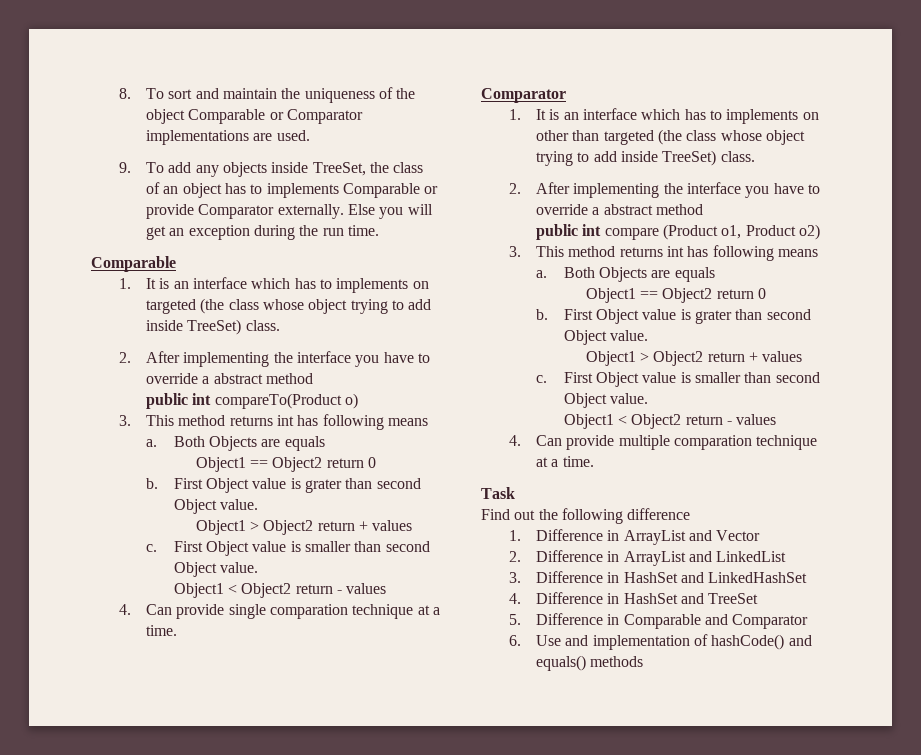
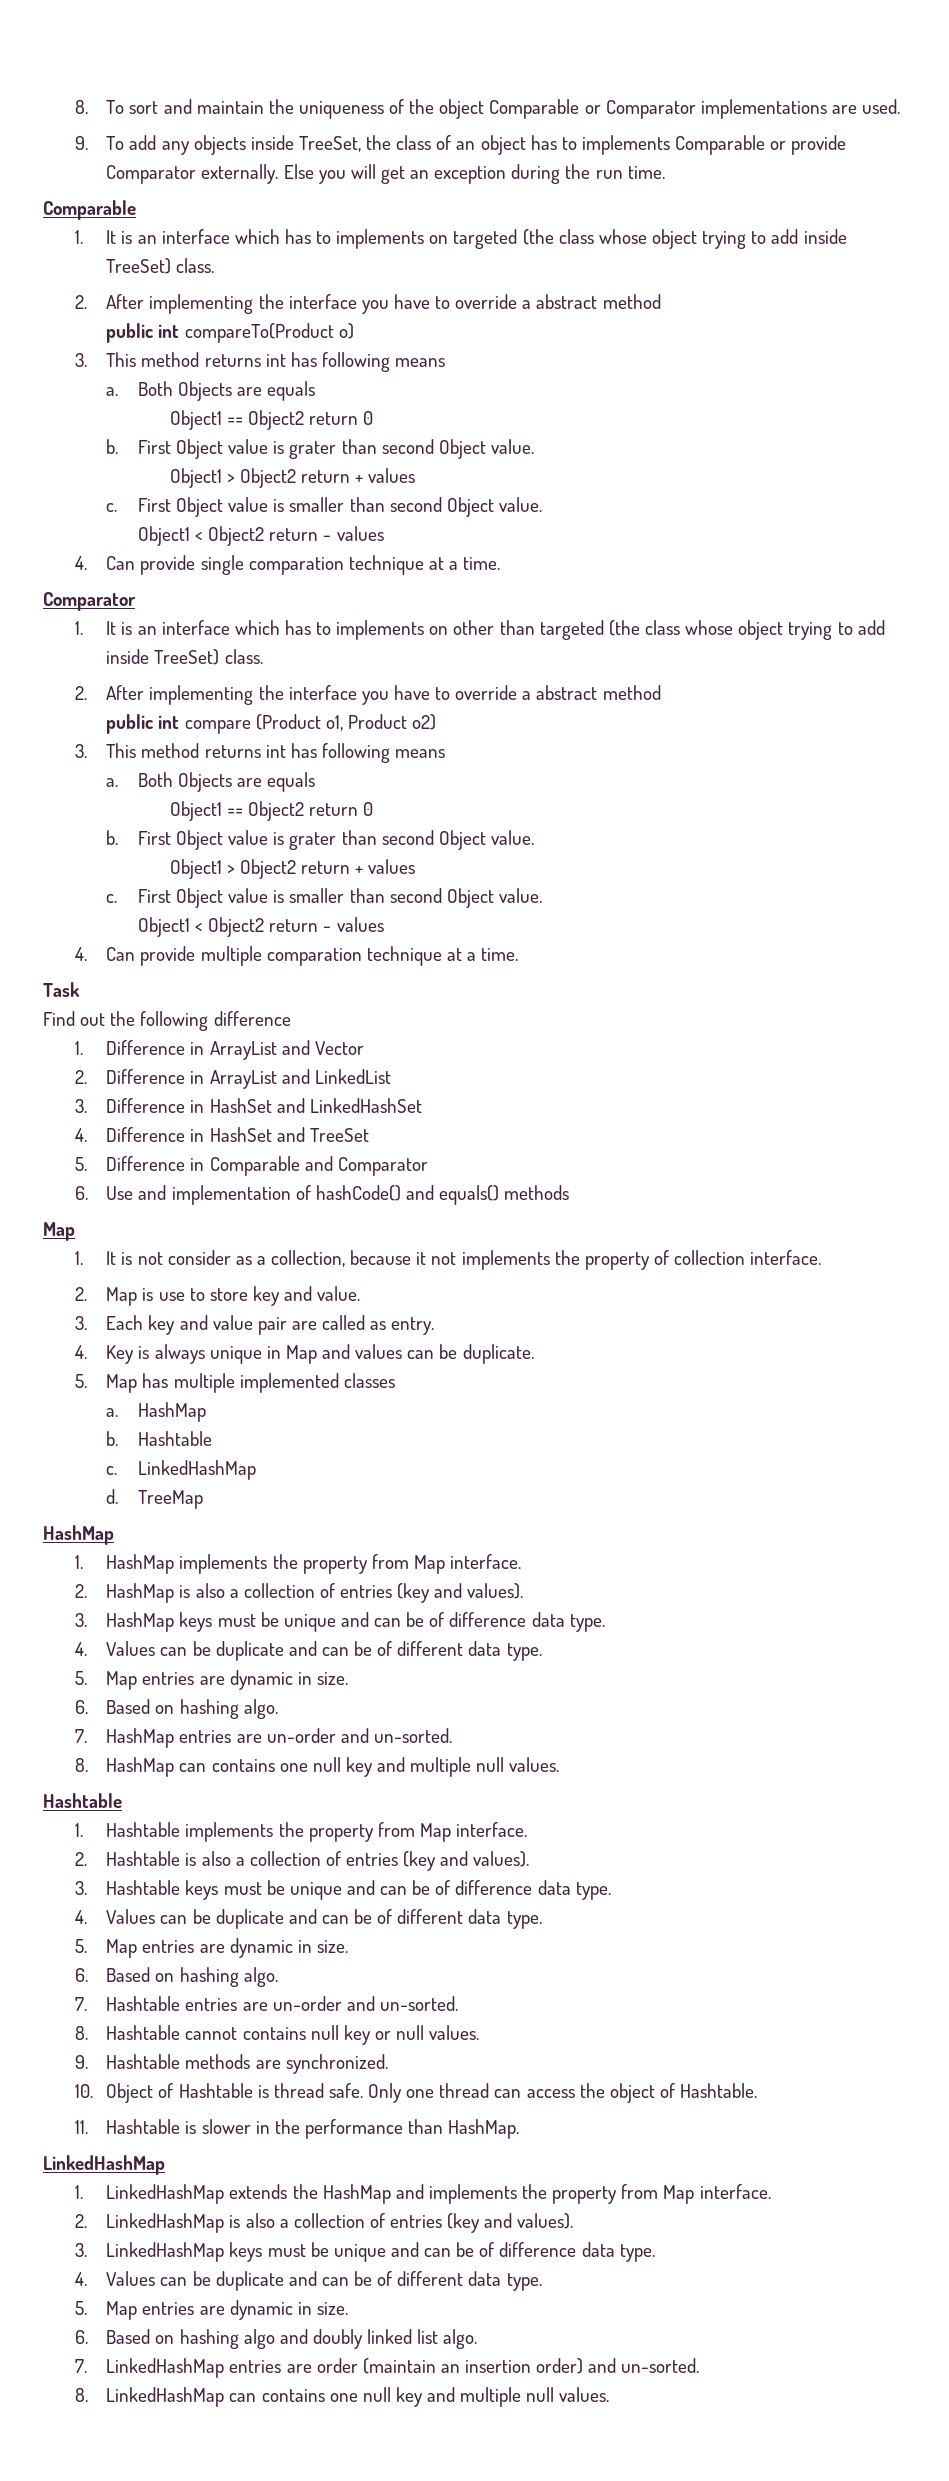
(644, 661) none -> [43,1222,75,1241] [74,1250,822,1270] [74,1286,361,1306] [74,1315,435,1335] [74,1344,534,1364] [74,1373,395,1393] [106,1402,206,1422] [106,1431,212,1446] [106,1460,256,1480] [106,1489,203,1509] [43,1525,114,1545] [74,1554,522,1574] [74,1583,524,1603] [74,1612,605,1632] [74,1641,542,1661] [74,1670,348,1690] [74,1699,278,1719] [74,1728,452,1748] [74,1757,560,1777] [43,1793,122,1808] [74,1822,528,1842] [74,1851,530,1871] [74,1880,611,1900] [74,1909,542,1929] [74,1938,348,1958] [74,1967,278,1987] [74,1996,458,2011] [74,2025,480,2045] [74,2054,388,2074] [74,2083,758,2103] [74,2119,520,2139] [43,2155,165,2175] [74,2184,771,2204] [74,2213,574,2233] [74,2242,655,2262] [74,2271,542,2291] [74,2300,348,2320] [74,2329,478,2349] [74,2358,700,2378] [74,2387,610,2407] // Map // 1. It is not consider as a collection, because it not implements the property of collection interface. // 2. Map is use to store key and value. // 3. Each key and value pair are called as entry. // 4. Key is always unique in Map and values can be duplicate. // 5. Map has multiple implemented classes // a. HashMap // b. Hashtable // c. LinkedHashMap // d. TreeMap // HashMap // 1. HashMap implements the property from Map interface. // 2. HashMap is also a collection of entries (key and values). // 3. HashMap keys must be unique and can be of difference data type. // 4. Values can be duplicate and can be of different data type. // 5. Map entries are dynamic in size. // 6. Based on hashing algo. // 7. HashMap entries are un-order and un-sorted. // 8. HashMap can contains one null key and multiple null values. // Hashtable // 1. Hashtable implements the property from Map interface. // 2. Hashtable is also a collection of entries (key and values). // 3. Hashtable keys must be unique and can be of difference data type. // 4. Values can be duplicate and can be of different data type. // 5. Map entries are dynamic in size. // 6. Based on hashing algo. // 7. Hashtable entries are un-order and un-sorted. // 8. Hashtable cannot contains null key or null values. // 9. Hashtable methods are synchronized. // 10. Object of Hashtable is thread safe. Only one thread can access the object of Hashtable. // 11. Hashtable is slower in the performance than HashMap. // LinkedHashMap // 1. LinkedHashMap extends the HashMap and implements the property from Map interface. // 2. LinkedHashMap is also a collection of entries (key and values). // 3. LinkedHashMap keys must be unique and can be of difference data type. // 4. Values can be duplicate and can be of different data type. // 5. Map entries are dynamic in size. // 6. Based on hashing algo and doubly linked list algo. // 7. LinkedHashMap entries are order (maintain an insertion order) and un-sorted. // 8. LinkedHashMap can contains one null key and multiple null values.

